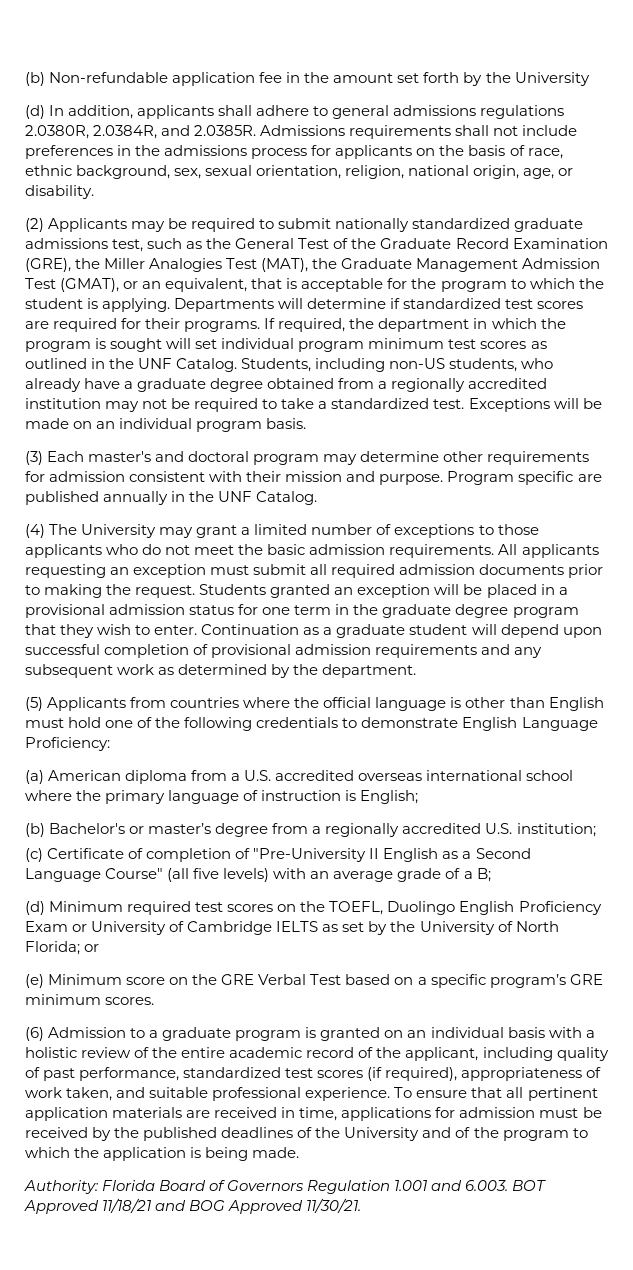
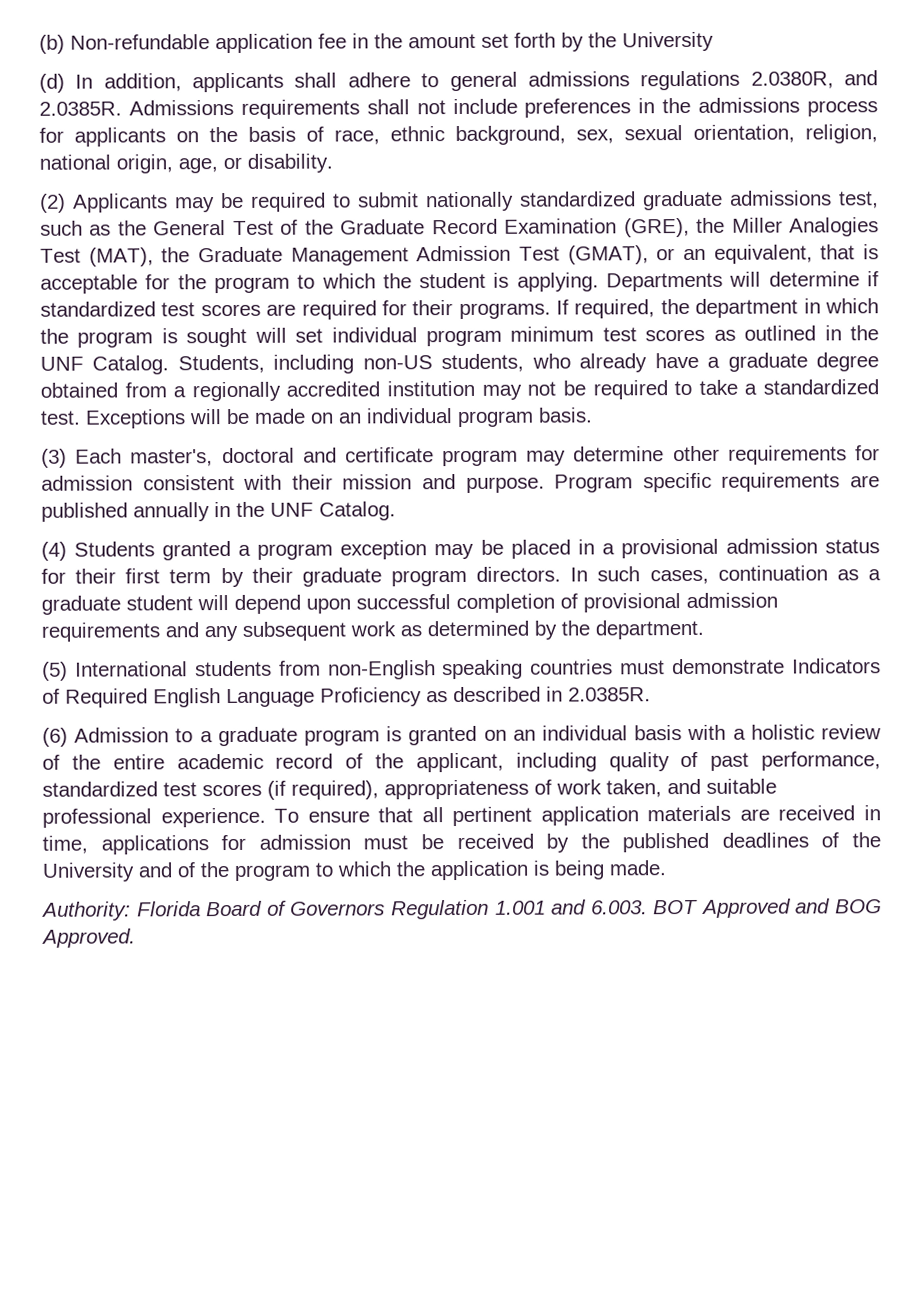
[93,125,158,139] 2.0384R, -> (834, 80) none
[88,451,250,462] master's and doctoral -> [130,447,434,467] master's, doctoral and certificate
(574, 478) none -> [721,472,841,492] requirements
[49,524,539,538] [25,544,599,558] [25,564,604,578] [25,584,460,598] The University may grant a limited number of exceptions to those applicants who do not meet the basic admission requirements. All applicants requesting an exception must submit all required admission documents prior to making the request. Students granted an exception will -> [74,540,475,561] Students granted a program exception may
[262,604,579,618] [25,624,300,638] one term in the graduate degree program that they wish to enter. Continuation -> [75,565,828,588] their first term by their graduate program directors. In such cases, continuation
[47,697,604,711] [25,717,598,731] [25,737,110,751] [25,770,574,784] [25,790,419,804] [25,823,596,837] [25,848,531,862] [25,868,491,882] [25,901,602,915] [25,921,559,935] [25,941,100,955] [25,974,603,988] [25,994,155,1005] Applicants from countries where the official language is other than English must hold one of the following credentials to demonstrate English Language Proficiency: // (a) American diploma from a U.S. accredited overseas international school where the primary language of instruction is English; // (b) Bachelor's or master’s degree from a regionally accredited U.S. institution; // (c) Certificate of completion of "Pre-University II English as a Second Language Course" (all five levels) with an average grade of a B; // (d) Minimum required test scores on the TOEFL, Duolingo English Proficiency Exam or University of Cambridge IELTS as set by the University of North Florida; or // (e) Minimum score on the GRE Verbal Test based on a specific program’s GRE minimum scores. -> [74,658,882,680] [42,686,651,708] International students from non-English speaking countries must demonstrate Indicators of Required English Language Proficiency as described in 2.0385R.
[102,1198,152,1213] 11/18/21 -> (791, 908) none
[228,1198,362,1214] Approved 11/30/21. -> [41,928,136,948] Approved.

